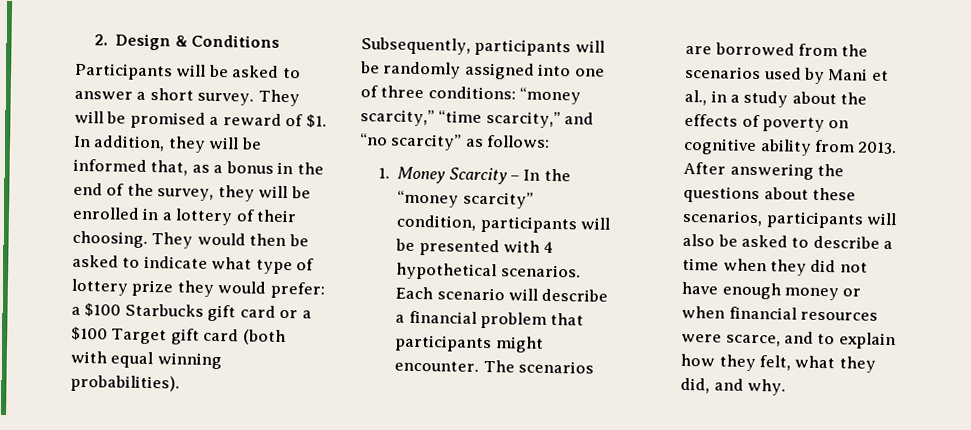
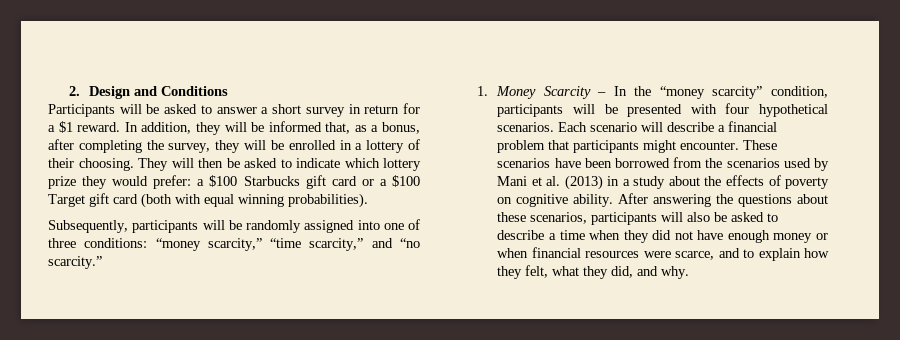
[174,35,188,47] & -> [134,86,158,96] and
[197,89,300,107] [74,110,327,129] survey. They will be promised a reward of $1. -> [305,103,421,117] [48,121,121,133] survey in return for a $1 reward.
[225,161,324,175] [73,182,125,196] bonus in the end of -> [381,122,420,134] [48,139,142,153] bonus, after completing
[196,232,246,246] would -> [171,158,194,168] will
[211,256,315,275] what type of -> [344,158,380,168] which
[390,133,551,151] scarcity” as follows: -> [48,256,102,269] scarcity.”
[543,241,555,254] 4 -> [725,103,750,114] four
[482,359,594,374] [685,45,713,55] The scenarios are -> [743,140,778,150] [497,158,612,168] These scenarios have been
[684,89,708,106] al., -> [546,175,603,190] al. (2013)
[759,139,898,156] ability from 2013. -> [573,194,614,207] ability.

